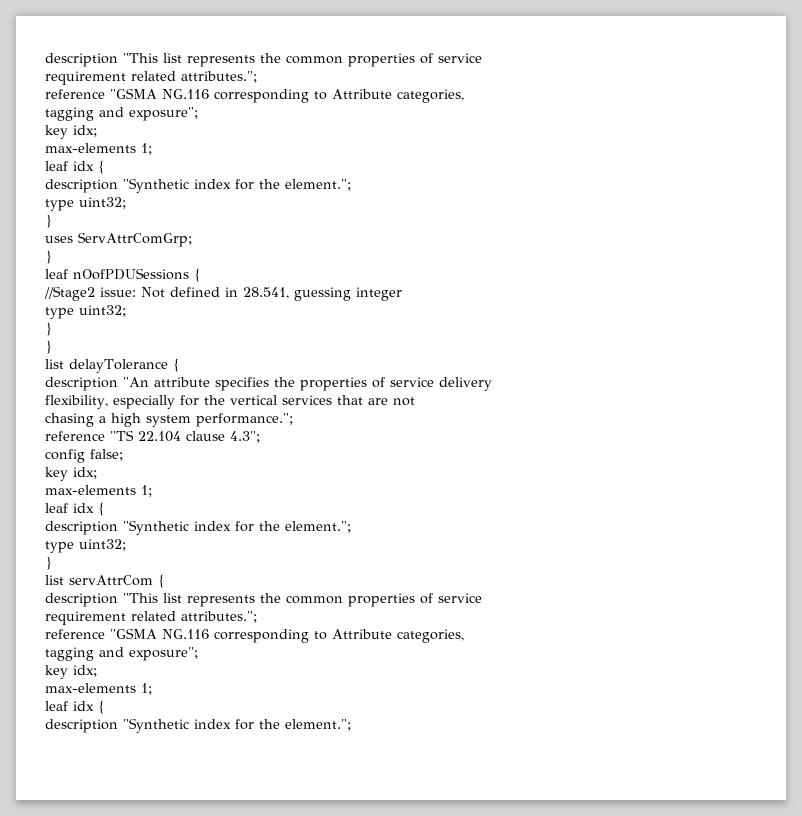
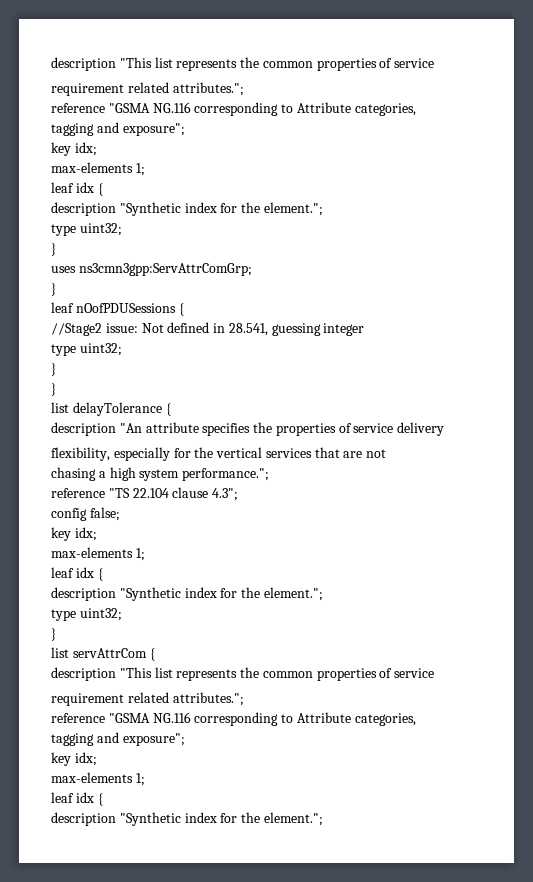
[78,232,192,247] ServAttrComGrp; -> [78,263,252,276] ns3cmn3gpp:ServAttrComGrp;

